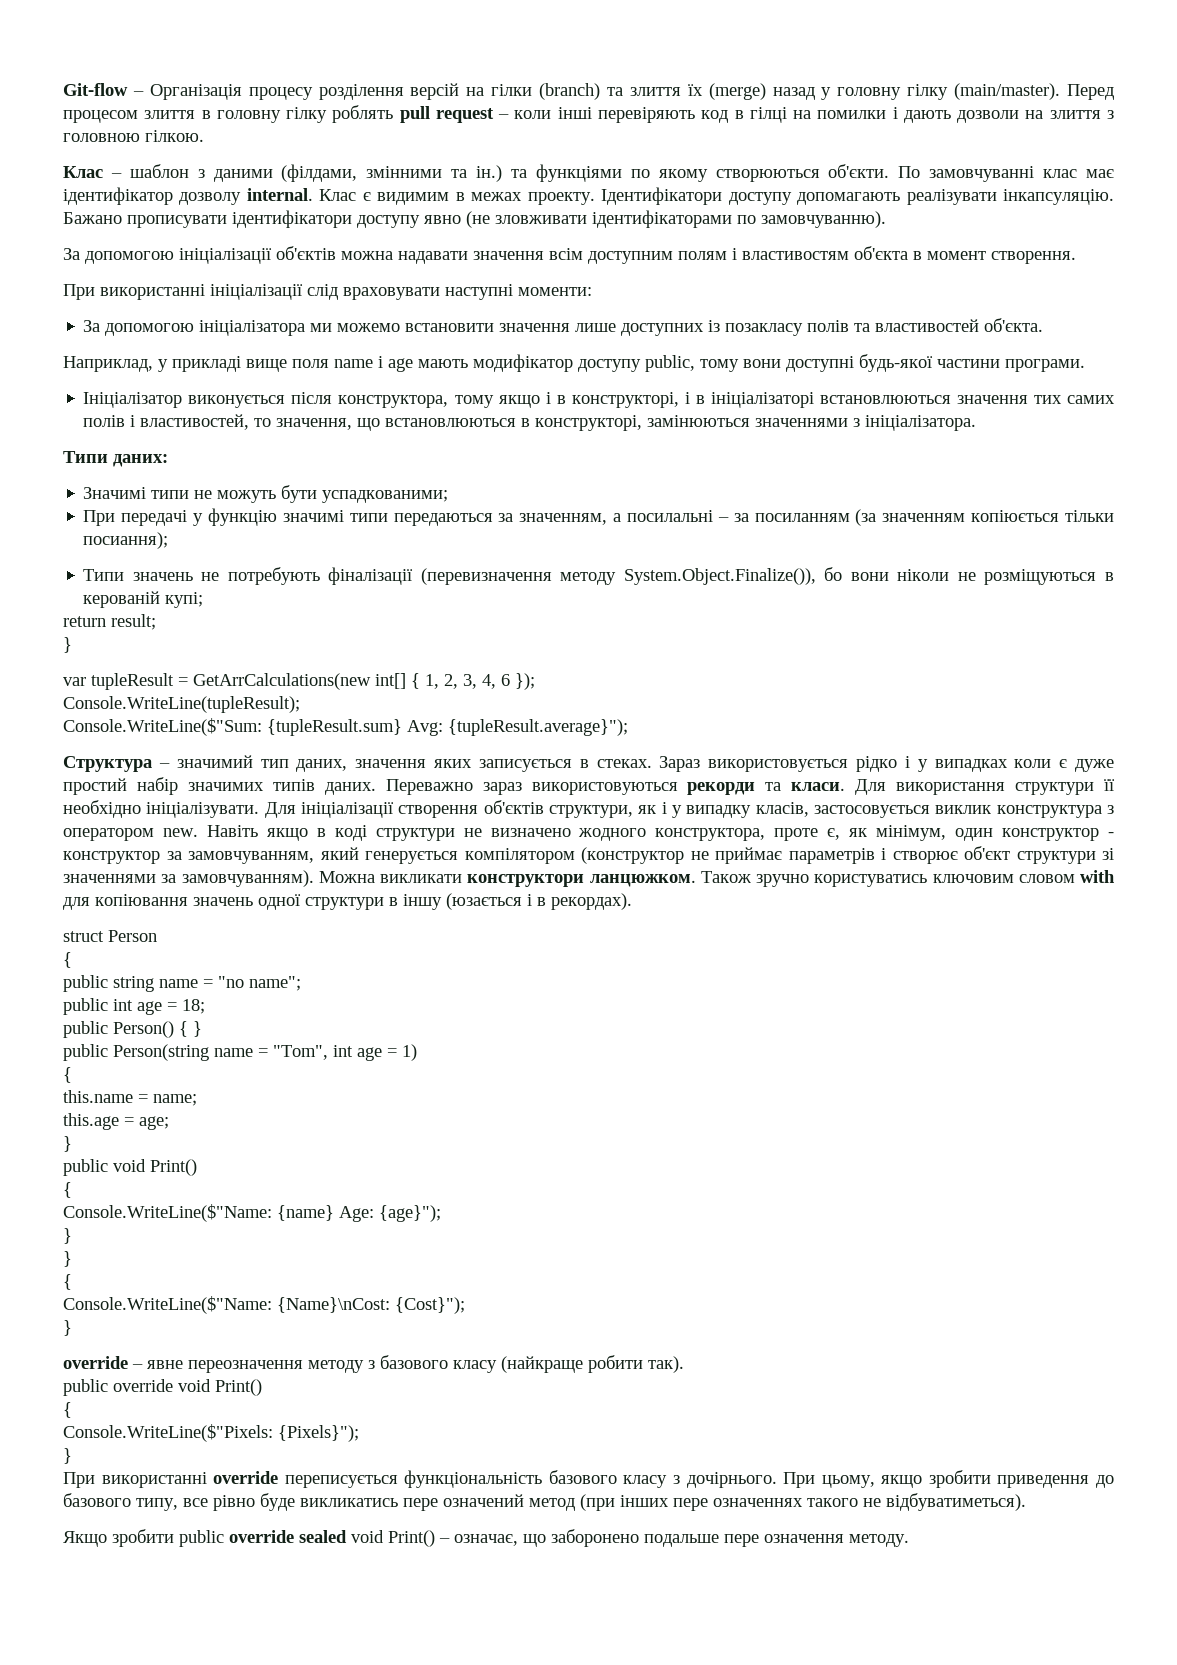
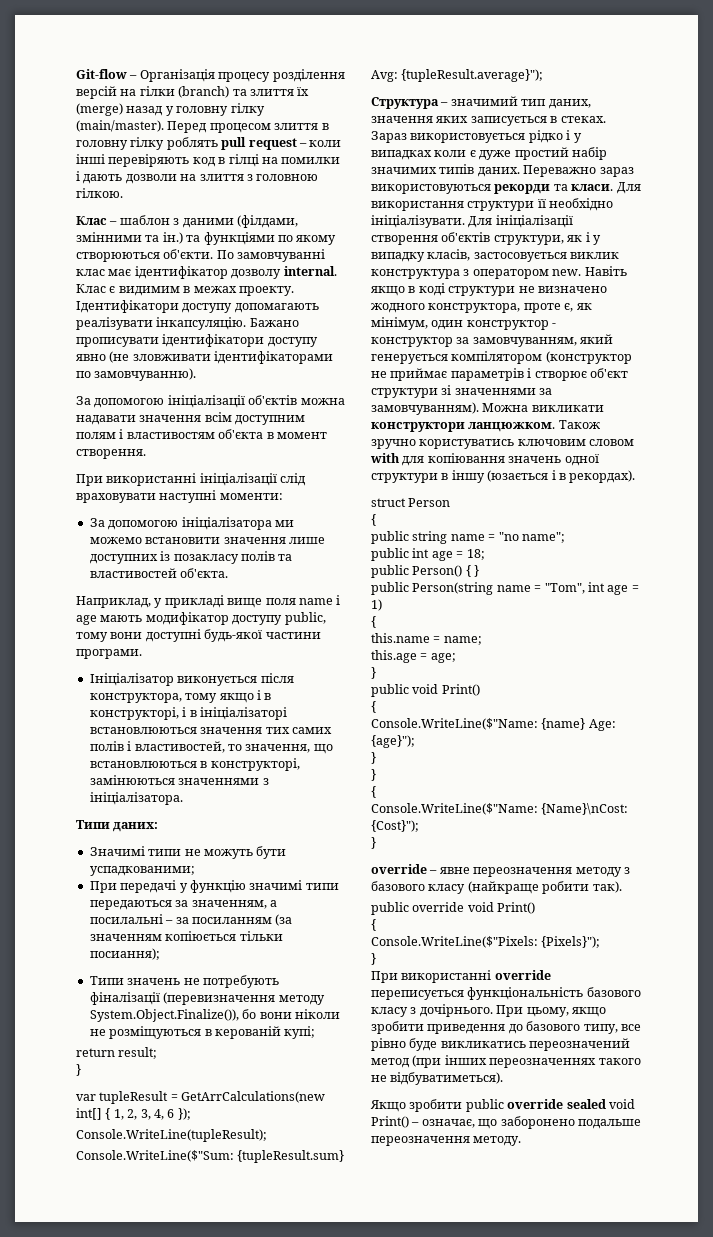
[403,1494,524,1511] пере означений -> [529,1038,631,1051] переозначений
[673,1498,803,1511] пере означеннях -> [489,1058,597,1068] переозначеннях
[724,1534,844,1547] пере означення -> [371,1136,470,1146] переозначення

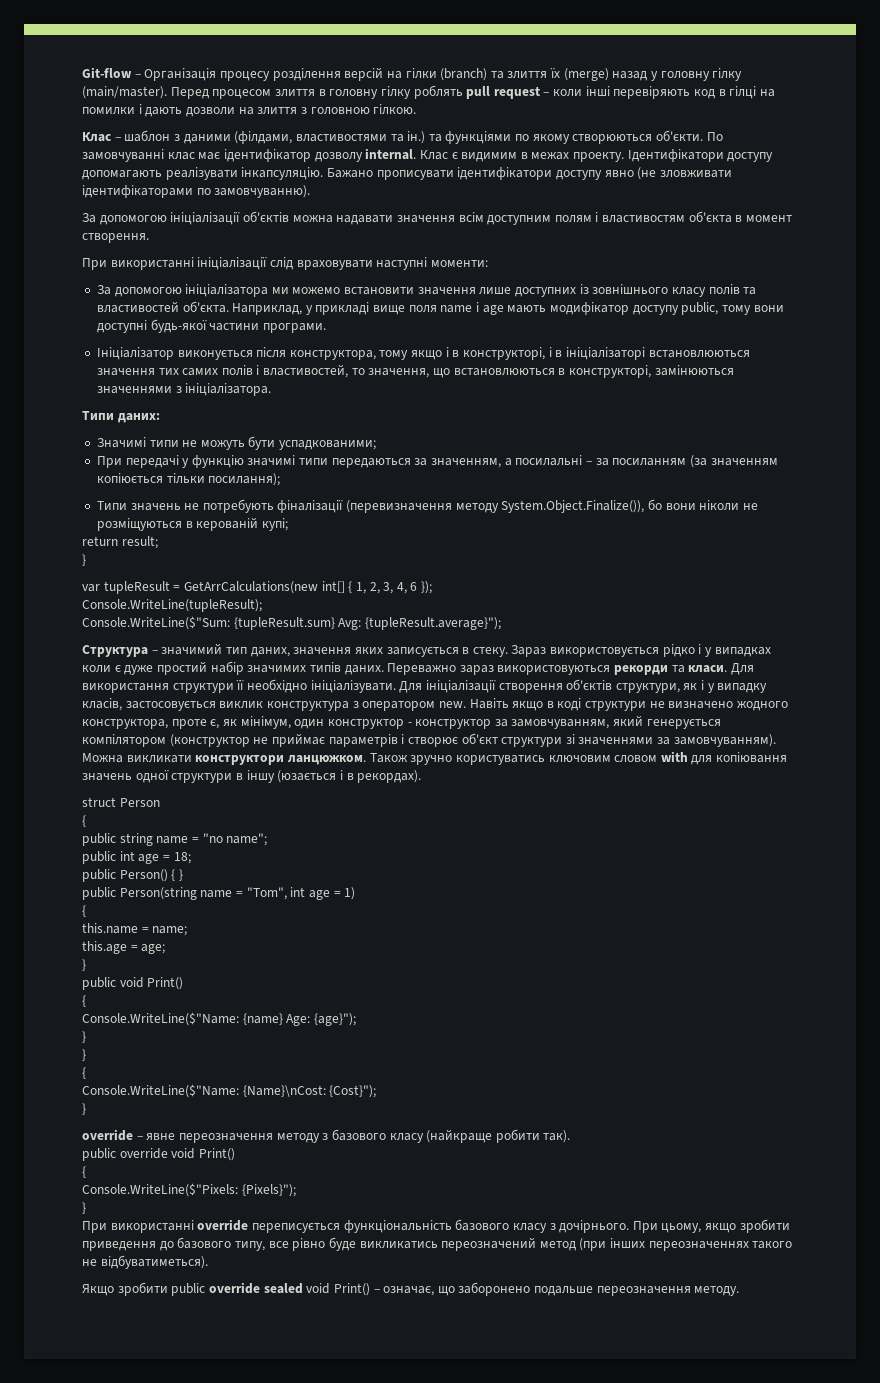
[76,232,142,242] змінними -> [295,134,387,142] властивостями
[173,554,239,564] позакласу -> [592,284,706,297] зовнішнього класу
(229, 573) // -> (229, 307) none
[89,948,160,960] посиання); -> [208,473,281,486] посилання);
[560,116,606,123] стеках. -> [472,647,508,657] стеку.

